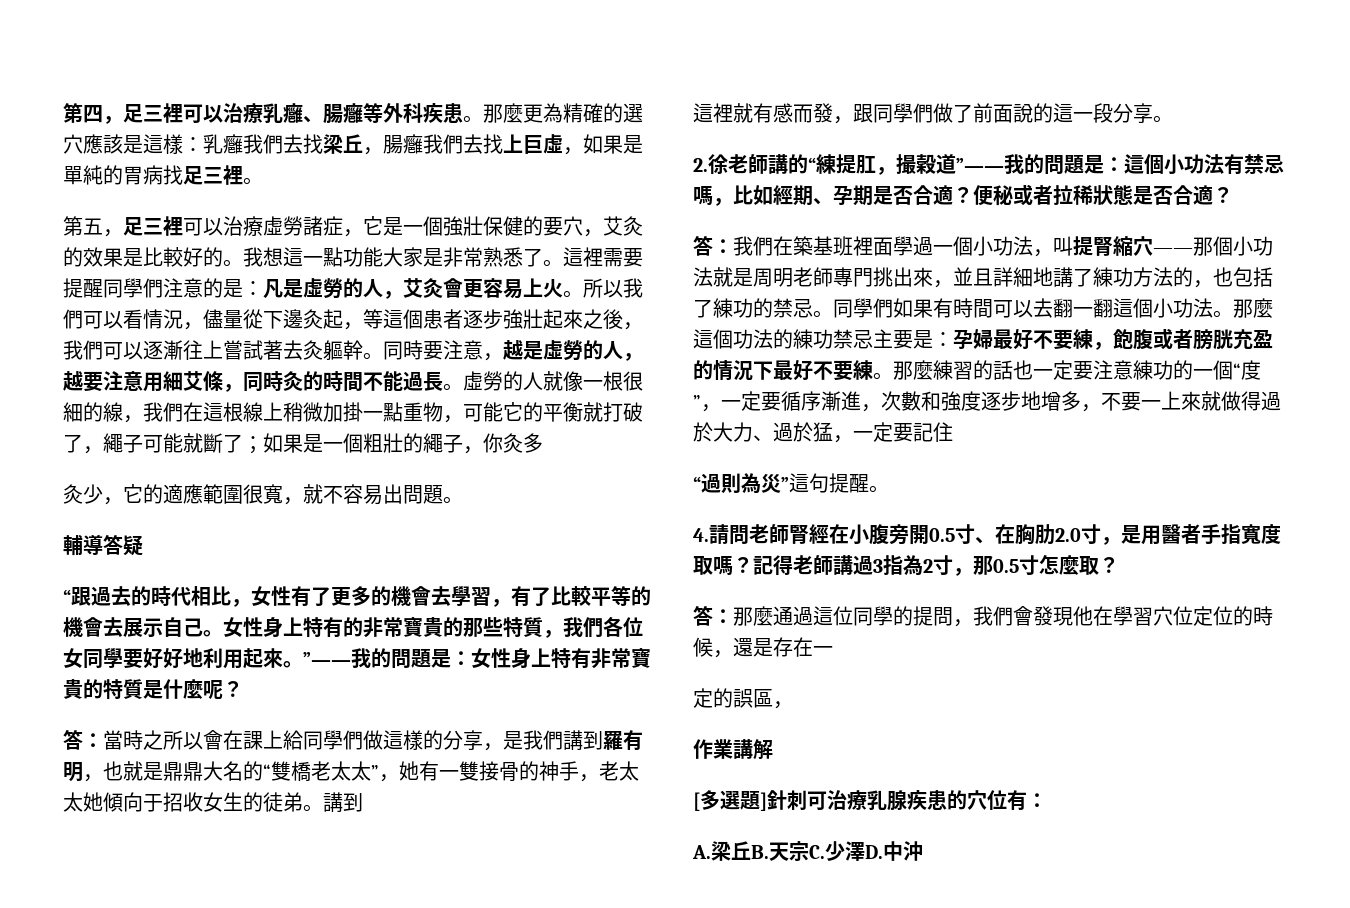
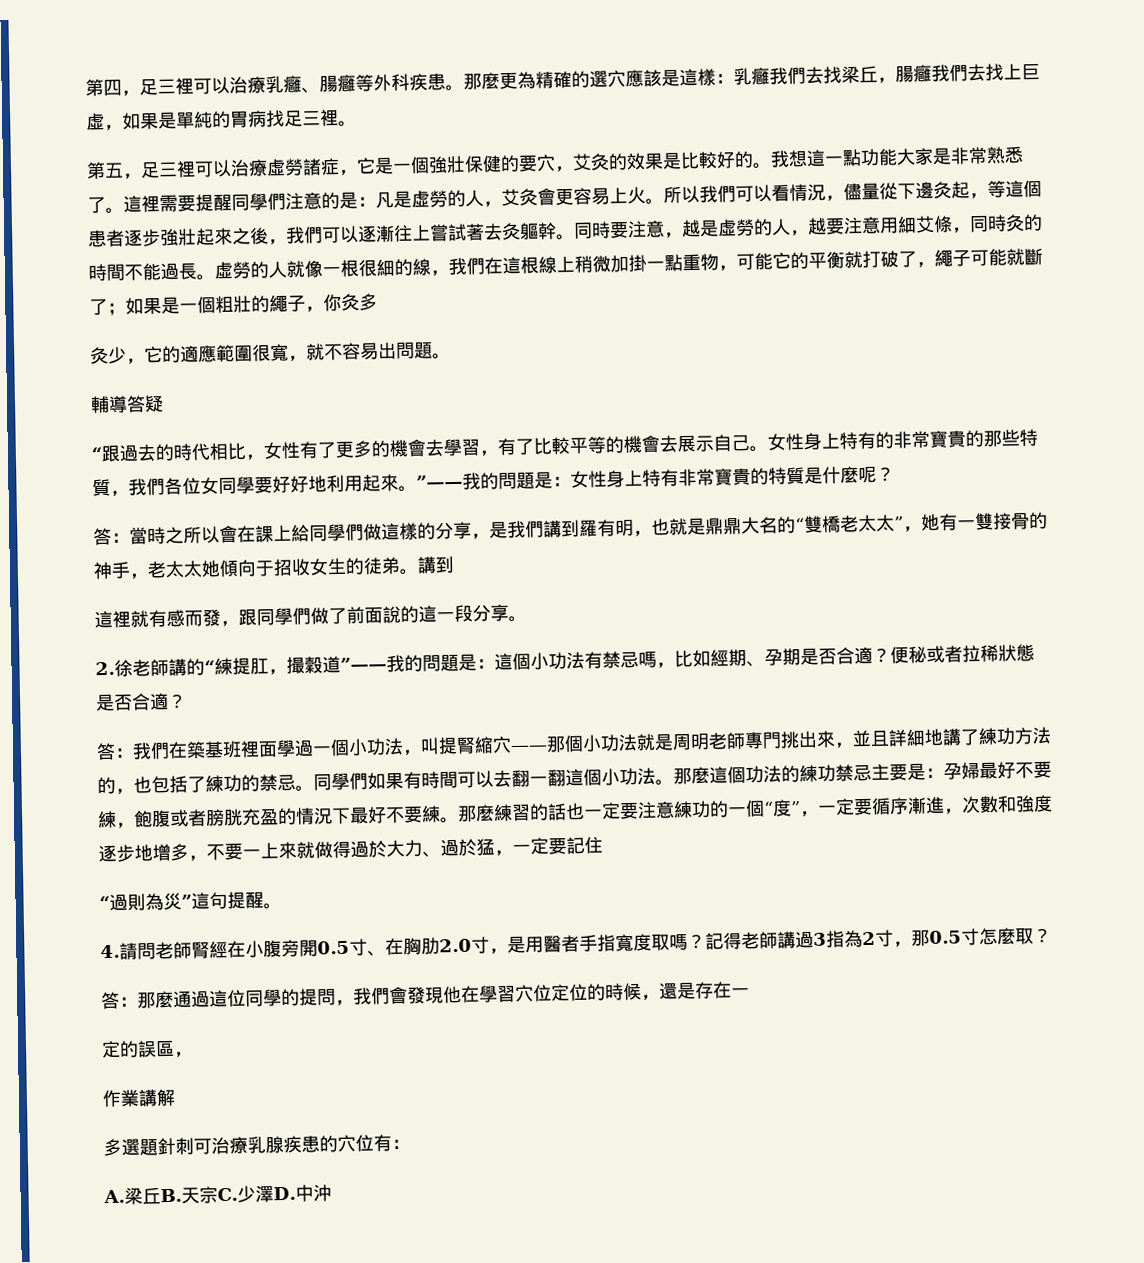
[693,790,767,811] [多選題] -> [103,1138,158,1157] 多選題

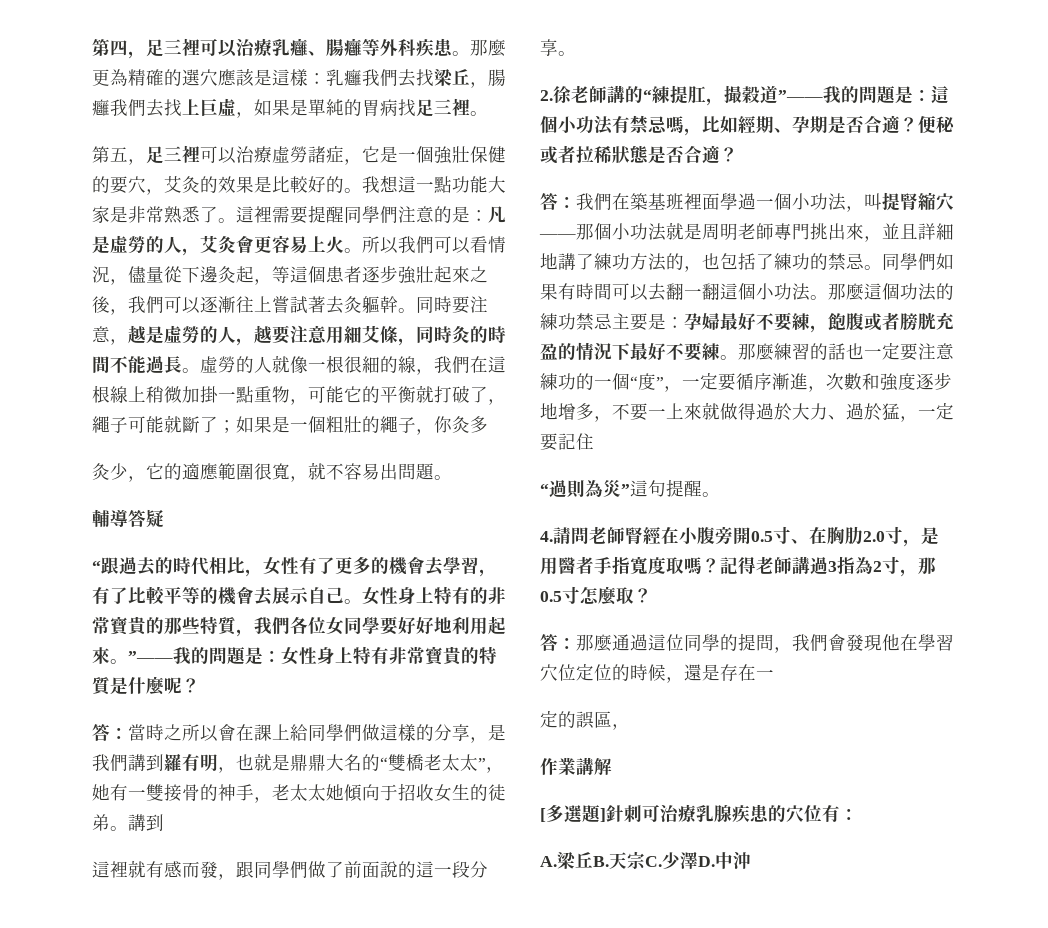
[103,1138,158,1157] 多選題 -> [540,804,606,823] [多選題]

